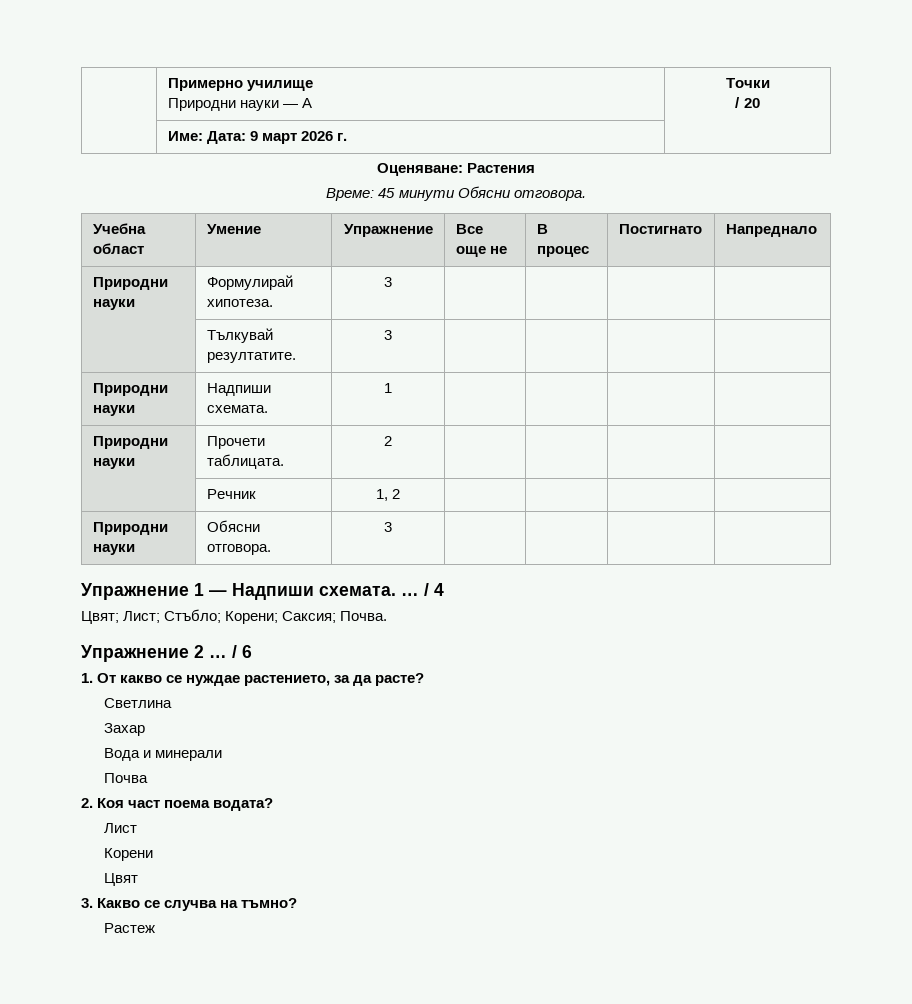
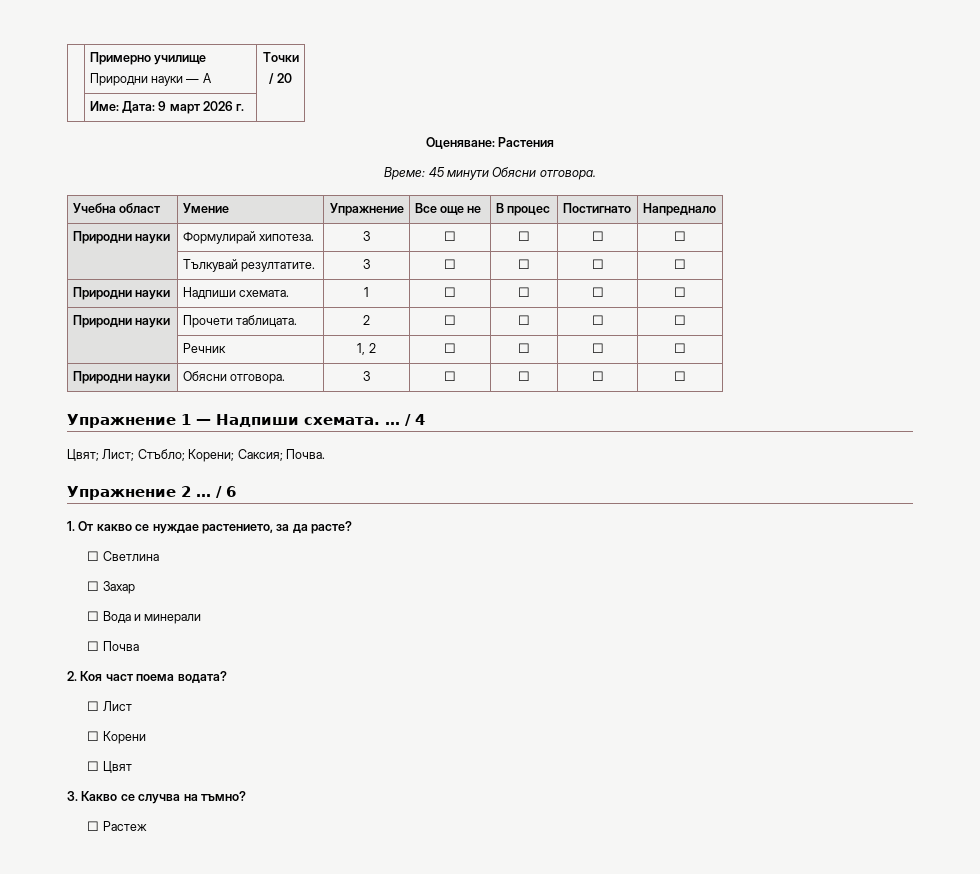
(392, 282) | | | -> [444,231,456,241] [518,231,530,241] [591,231,604,241] [674,231,686,241] ☐ | ☐ | ☐ | ☐
(392, 335) | | | -> [444,259,456,269] [518,259,530,269] [591,259,604,269] [674,259,686,269] ☐ | ☐ | ☐ | ☐
(392, 388) | | | -> [444,287,456,297] [518,287,530,297] [591,287,604,297] [674,287,686,297] ☐ | ☐ | ☐ | ☐
(392, 441) | | | -> [444,315,456,325] [518,315,530,325] [591,315,604,325] [674,315,686,325] ☐ | ☐ | ☐ | ☐
(401, 494) | | | -> [444,343,456,353] [518,343,530,353] [591,343,604,353] [674,343,686,353] ☐ | ☐ | ☐ | ☐
(392, 527) | | | -> [444,371,456,381] [518,371,530,381] [591,371,604,381] [674,371,686,381] ☐ | ☐ | ☐ | ☐
(425, 679) none -> [87,551,100,561] ☐
(172, 703) none -> [87,581,100,591] ☐
(145, 729) none -> [87,611,100,621] ☐
(222, 755) none -> [87,641,100,651] ☐
(274, 804) none -> [87,701,100,711] ☐
(137, 828) none -> [87,731,100,741] ☐
(153, 854) none -> [87,761,100,771] ☐
(298, 903) none -> [87,821,100,831] ☐

